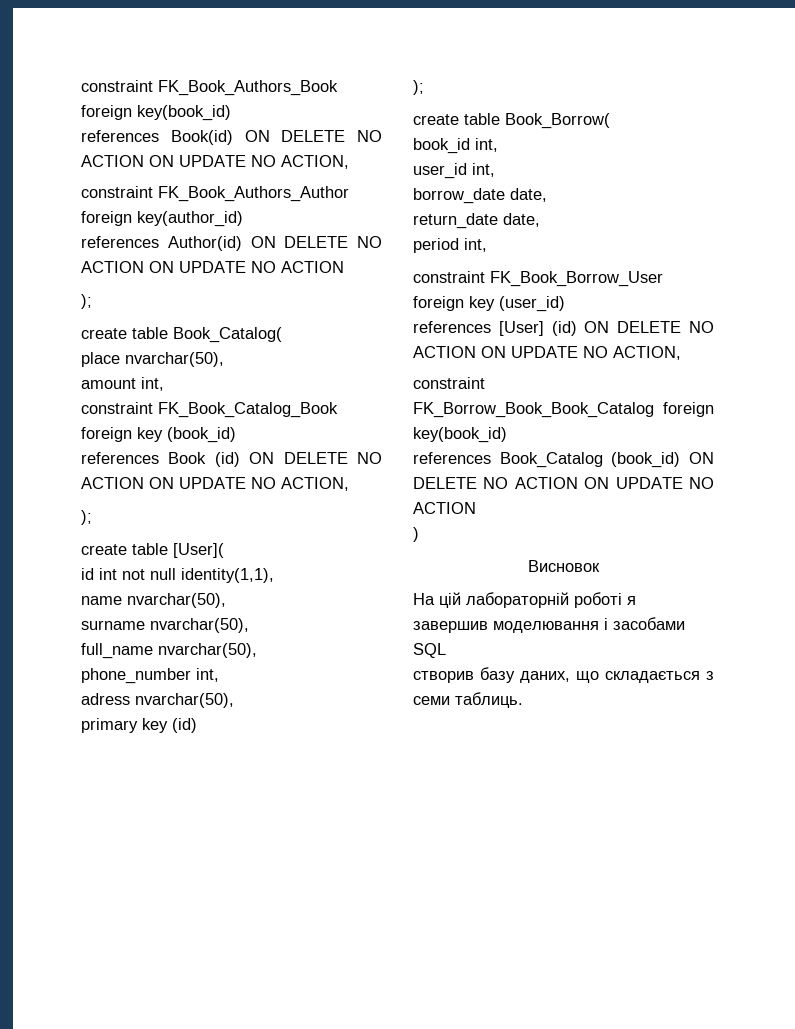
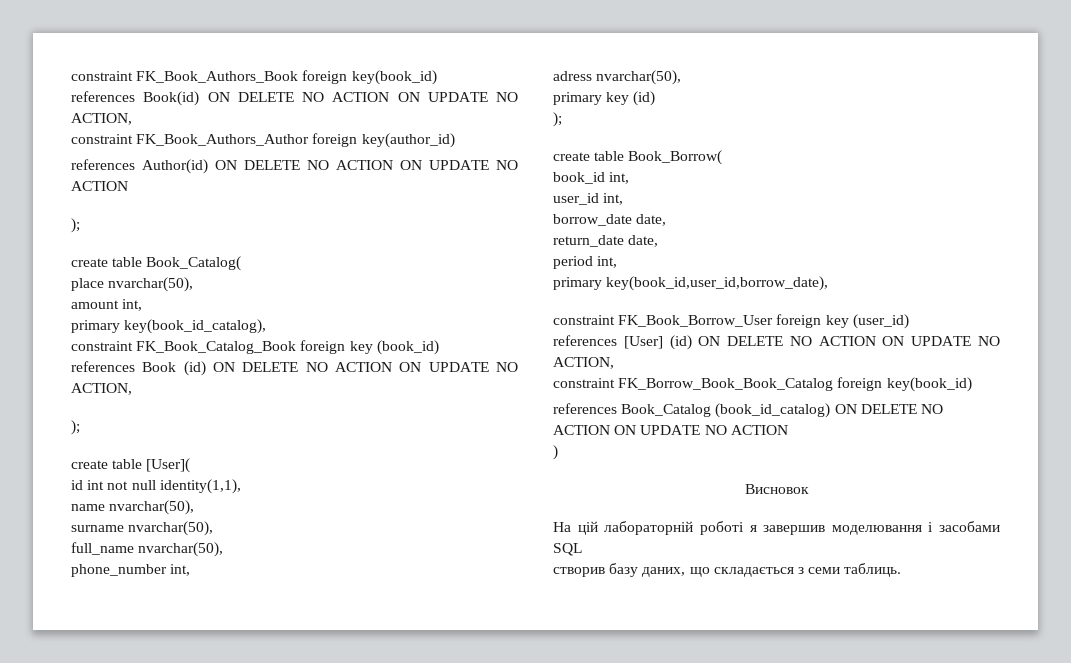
(164, 384) none -> [71,319,267,334] // primary key(book_id_catalog),
(487, 245) none -> [553,276,829,291] // primary key(book_id,user_id,borrow_date),
[611,452,681,468] (book_id) -> [715,403,831,418] (book_id_catalog)

